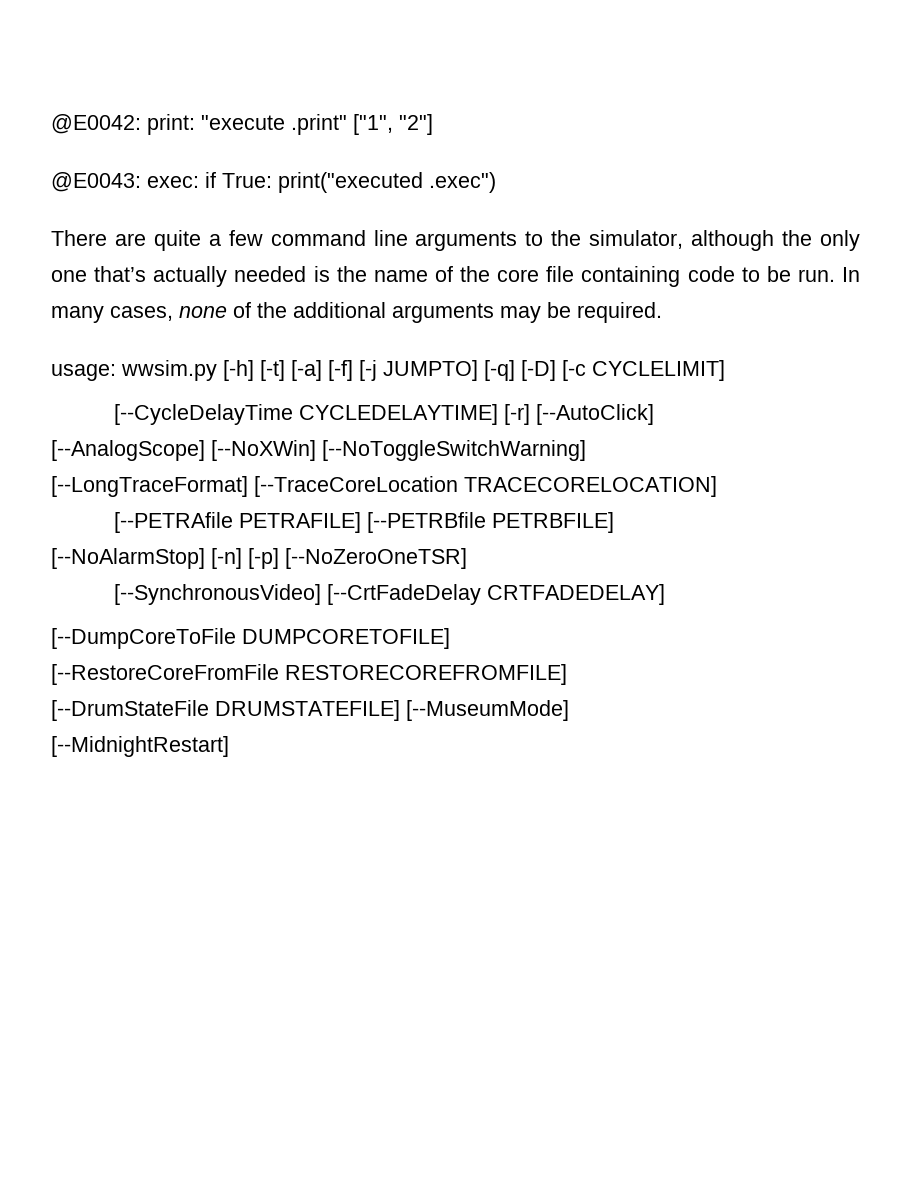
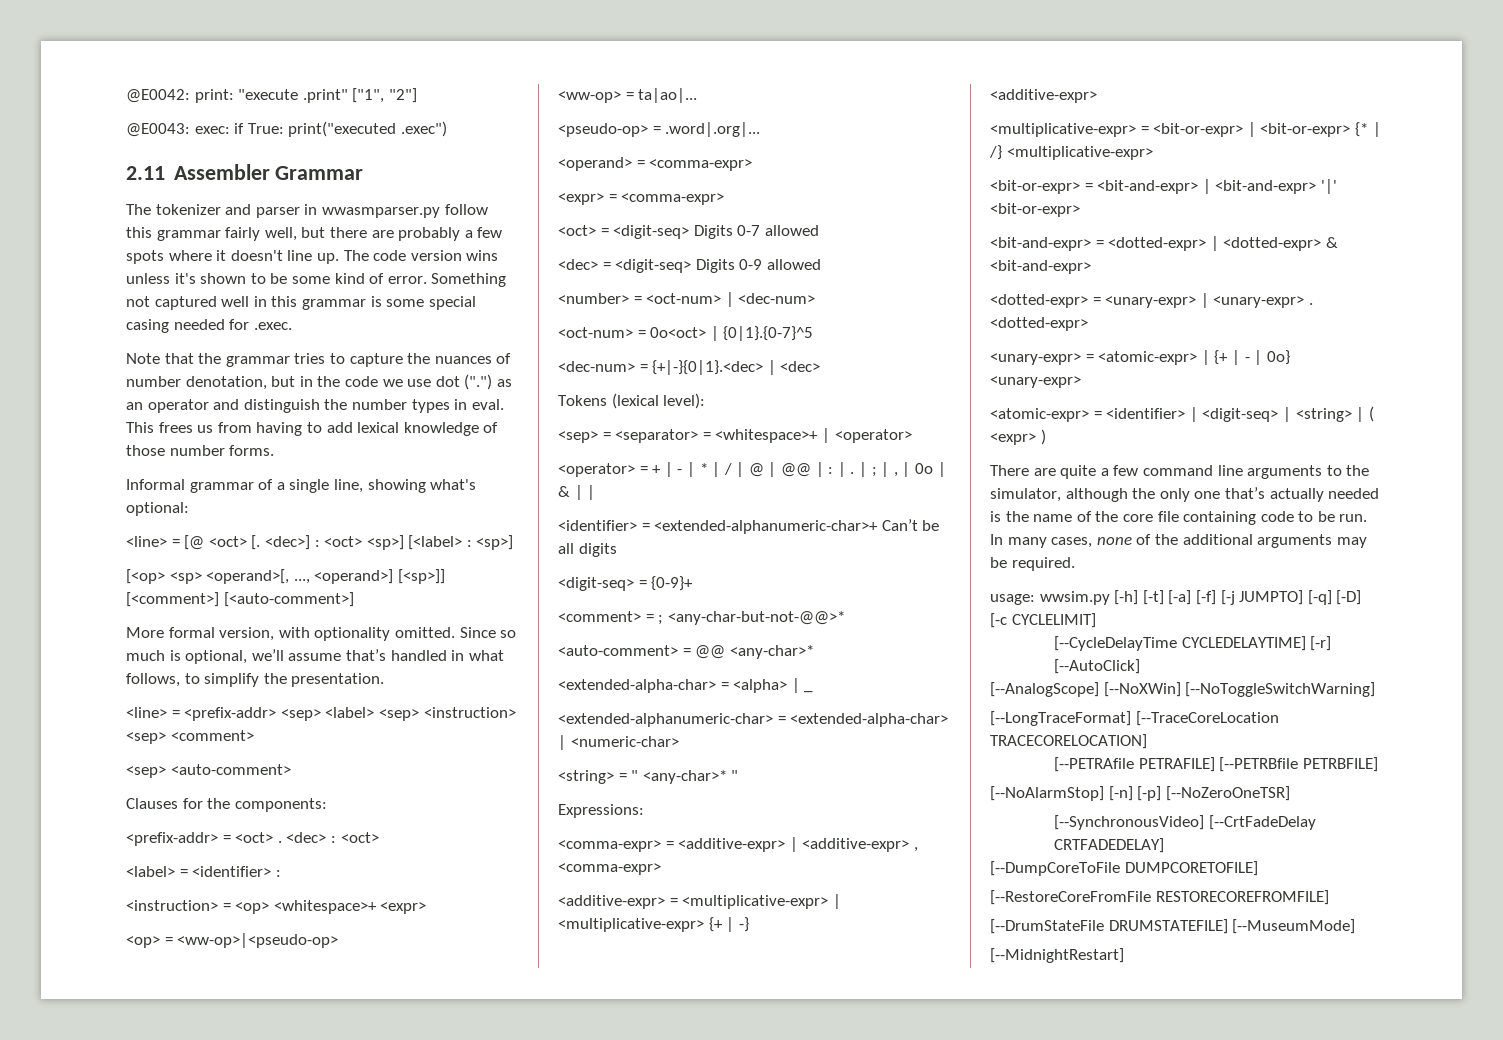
(496, 182) none -> [126,164,364,180] [126,204,488,218] [126,227,503,241] [126,250,499,264] [126,273,507,287] [126,296,476,310] [126,319,292,333] [126,353,512,367] [126,374,512,390] [126,399,504,413] [126,422,499,436] [126,445,275,456] [126,479,477,493] [126,502,189,516] [126,535,514,550] [126,569,445,584] [126,592,354,607] [126,627,517,641] [126,649,504,664] [126,673,385,687] [126,707,516,721] [126,730,254,744] [126,764,291,778] [126,798,327,812] [126,832,379,846] [126,866,281,877] [126,900,427,914] [126,933,339,948] [558,88,698,103] [558,122,761,137] [558,157,753,171] [558,193,725,205] [558,225,819,239] [558,259,821,273] [558,292,816,307] [558,326,814,341] [558,360,821,375] [558,393,706,409] [558,428,912,443] [558,462,946,477] [558,485,596,500] [558,519,940,534] [558,543,617,557] [558,576,694,591] [558,611,845,625] [558,645,814,659] [558,678,814,693] [558,713,949,727] [558,735,679,750] [558,770,739,784] [558,804,644,818] [558,837,918,852] [558,863,661,875] [558,894,841,909] [558,917,749,932] [990,89,1097,103] [990,122,1381,137] [989,145,1153,160] [990,179,1337,194] [990,203,1080,217] [990,236,1338,251] [990,260,1091,274] [990,293,1313,308] [990,317,1088,331] [990,350,1290,365] [990,376,1081,388] [990,406,1374,422] [990,429,1046,445] // 2.11 Assembler Grammar // The tokenizer and parser in wwasmparser.py follow this grammar fairly well, but there are probably a few spots where it doesn't line up. The code version wins unless it's shown to be some kind of error. Something not captured well in this grammar is some special casing needed for .exec. // Note that the grammar tries to capture the nuances of number denotation, but in the code we use dot (".") as an operator and distinguish the number types in eval. This frees us from having to add lexical knowledge of those number forms. // Informal grammar of a single line, showing what's optional: // <line> = [@ <oct> [. <dec>] : <oct> <sp>] [<label> : <sp>] // [<op> <sp> <operand>[, ..., <operand>] [<sp>]] [<comment>] [<auto-comment>] // More formal version, with optionality omitted. Since so much is optional, we’ll assume that’s handled in what follows, to simplify the presentation. // <line> = <prefix-addr> <sep> <label> <sep> <instruction> <sep> <comment> // <sep> <auto-comment> // Clauses for the components: // <prefix-addr> = <oct> . <dec> : <oct> // <label> = <identifier> : // <instruction> = <op> <whitespace>+ <expr> // <op> = <ww-op>|<pseudo-op> // <ww-op> = ta|ao|... // <pseudo-op> = .word|.org|... // <operand> = <comma-expr> // <expr> = <comma-expr> // <oct> = <digit-seq> Digits 0-7 allowed // <dec> = <digit-seq> Digits 0-9 allowed // <number> = <oct-num> | <dec-num> // <oct-num> = 0o<oct> | {0|1}.{0-7}^5 // <dec-num> = {+|-}{0|1}.<dec> | <dec> // Tokens (lexical level): // <sep> = <separator> = <whitespace>+ | <operator> // <operator> = + | - | * | / | @ | @@ | : | . | ; | , | 0o | & | | // <identifier> = <extended-alphanumeric-char>+ Can’t be all digits // <digit-seq> = {0-9}+ // <comment> = ; <any-char-but-not-@@>* // <auto-comment> = @@ <any-char>* // <extended-alpha-char> = <alpha> | _ // <extended-alphanumeric-char> = <extended-alpha-char> | <numeric-char> // <string> = " <any-char>* " // Expressions: // <comma-expr> = <additive-expr> | <additive-expr> , <comma-expr> // <additive-expr> = <multiplicative-expr> | <multiplicative-expr> {+ | -} // <additive-expr> // <multiplicative-expr> = <bit-or-expr> | <bit-or-expr> {* | /} <multiplicative-expr> // <bit-or-expr> = <bit-and-expr> | <bit-and-expr> '|' <bit-or-expr> // <bit-and-expr> = <dotted-expr> | <dotted-expr> & <bit-and-expr> // <dotted-expr> = <unary-expr> | <unary-expr> . <dotted-expr> // <unary-expr> = <atomic-expr> | {+ | - | 0o} <unary-expr> // <atomic-expr> = <identifier> | <digit-seq> | <string> | ( <expr> )

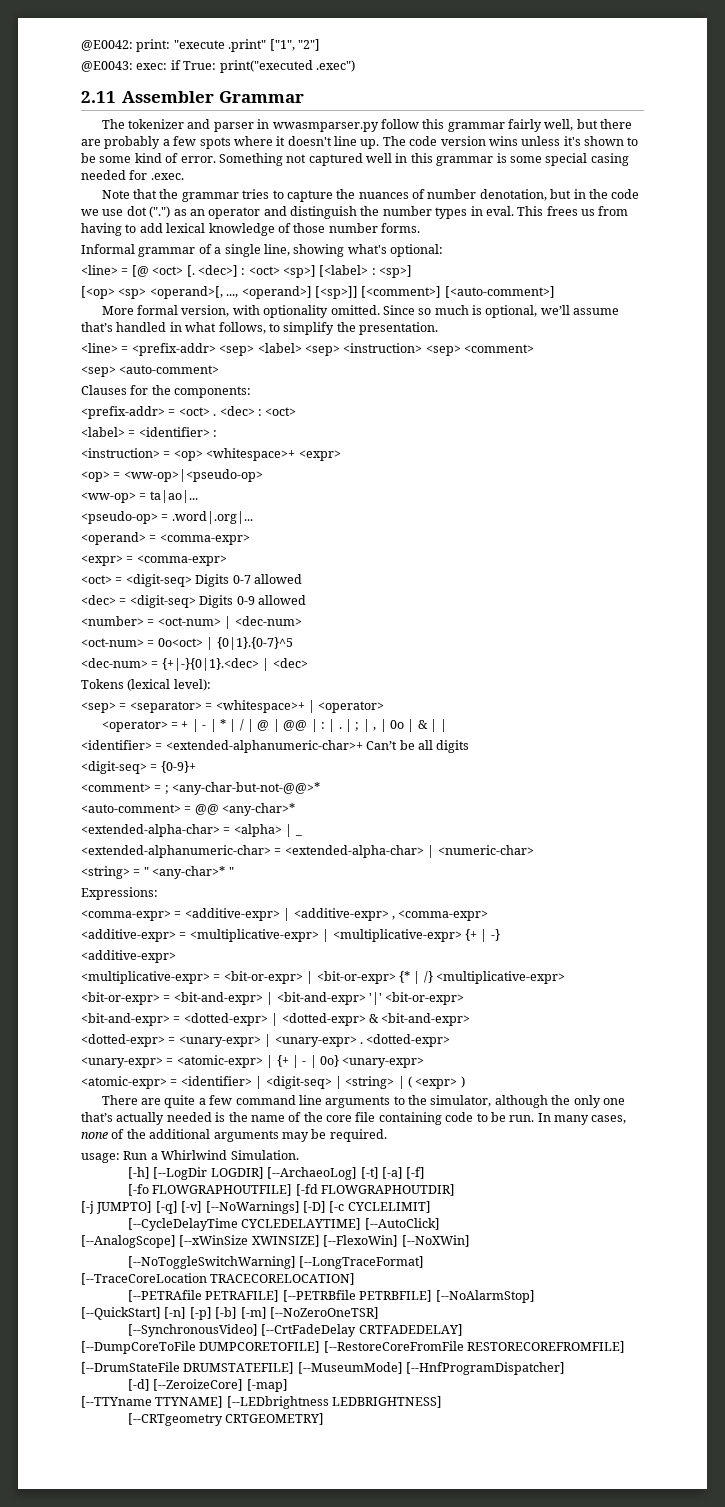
[1039,590,1139,605] wwsim.py [-h] -> [123,1150,299,1160] [128,1167,358,1180] Run a Whirlwind Simulation. // [-h] [--LogDir LOGDIR] [--ArchaeoLog]
(1216, 597) none -> [128,1184,456,1196] // [-fo FLOWGRAPHOUTFILE] [-fd FLOWGRAPHOUTDIR] //
(1332, 597) none -> [181,1201,300,1214] [-v] [--NoWarnings]
[1310,636,1332,651] [-r] -> (362, 1224) none
(1099, 689) none -> [179,1235,399,1247] [--xWinSize XWINSIZE] [--FlexoWin]
(1181, 689) none -> (470, 1241) //
[990,711,1131,726] // [--LongTraceFormat] -> [299,1256,425,1269] [--LongTraceFormat] //
[990,786,1162,801] // [--NoAlarmStop] [-n] [-p] -> [435,1290,535,1303] [81,1307,267,1320] [--NoAlarmStop] // [--QuickStart] [-n] [-p] [-b] [-m]
(1258, 868) // -> (321, 1347) none
[990,948,1124,963] // [--MidnightRestart] -> [406,1362,566,1375] [128,1379,288,1392] [81,1396,443,1409] [128,1413,325,1426] [--HnfProgramDispatcher] // [-d] [--ZeroizeCore] [-map] // [--TTYname TTYNAME] [--LEDbrightness LEDBRIGHTNESS] // [--CRTgeometry CRTGEOMETRY]

